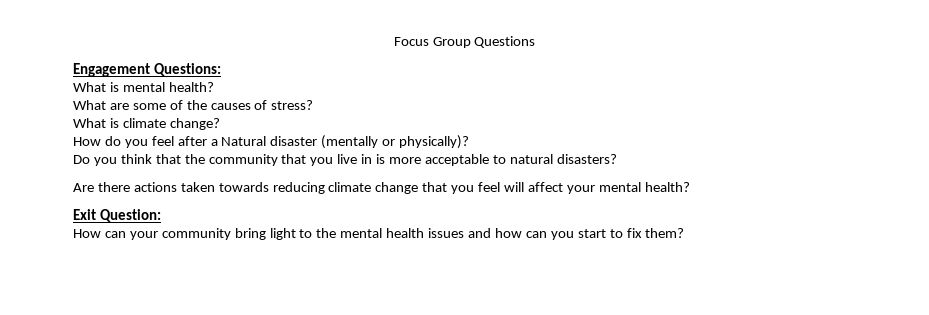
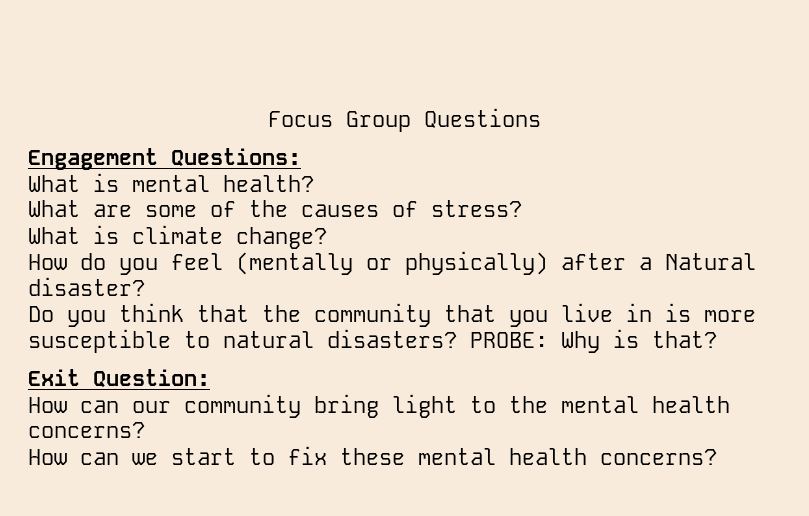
[177,135,470,149] after a Natural disaster (mentally or physically)? -> [236,251,756,275] [28,277,145,296] (mentally or physically) after a Natural disaster?
[424,154,489,166] acceptable -> [28,329,171,353] susceptible
[73,182,690,194] // Are there actions taken towards reducing climate change that you feel will affect your mental health? -> [470,329,717,353] PROBE: Why is that?
[129,231,158,240] your -> [132,401,171,413] our
[428,228,685,240] issues and how can you start to fix them? -> [28,422,145,438] [28,446,717,465] concerns? // How can we start to fix these mental health concerns?

